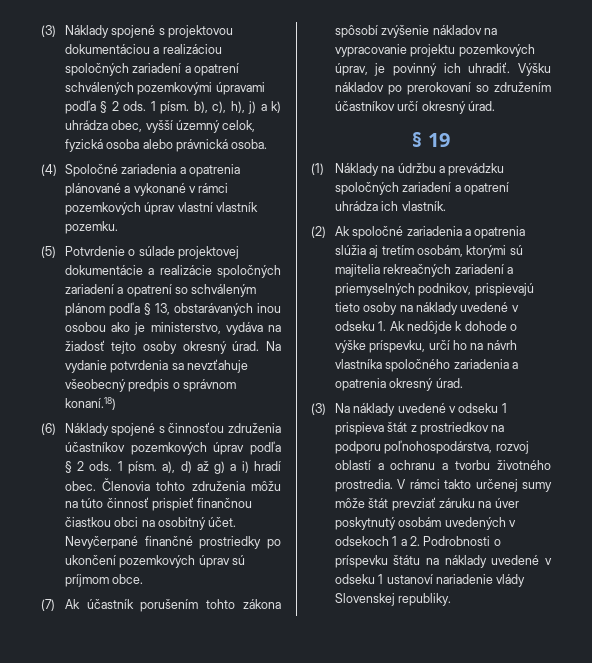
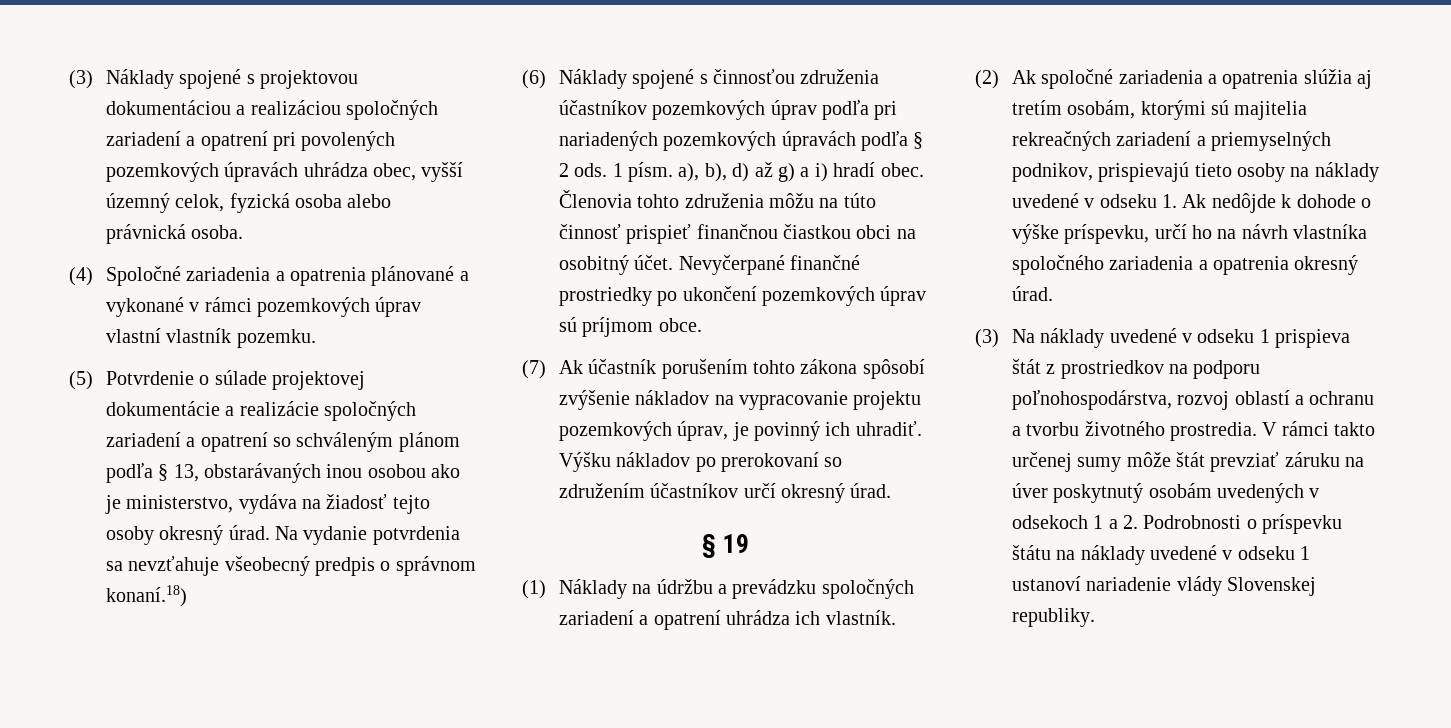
[64,82,265,95] [64,100,281,114] schválených pozemkovými úpravami podľa § 2 ods. 1 písm. b), c), h), j) a k) -> [273,131,396,151] [105,162,299,182] pri povolených pozemkových úpravách
(281, 448) none -> [874,101,898,120] [558,131,909,151] pri nariadených pozemkových úpravách podľa
(176, 467) none -> [704,163,727,182] b),

